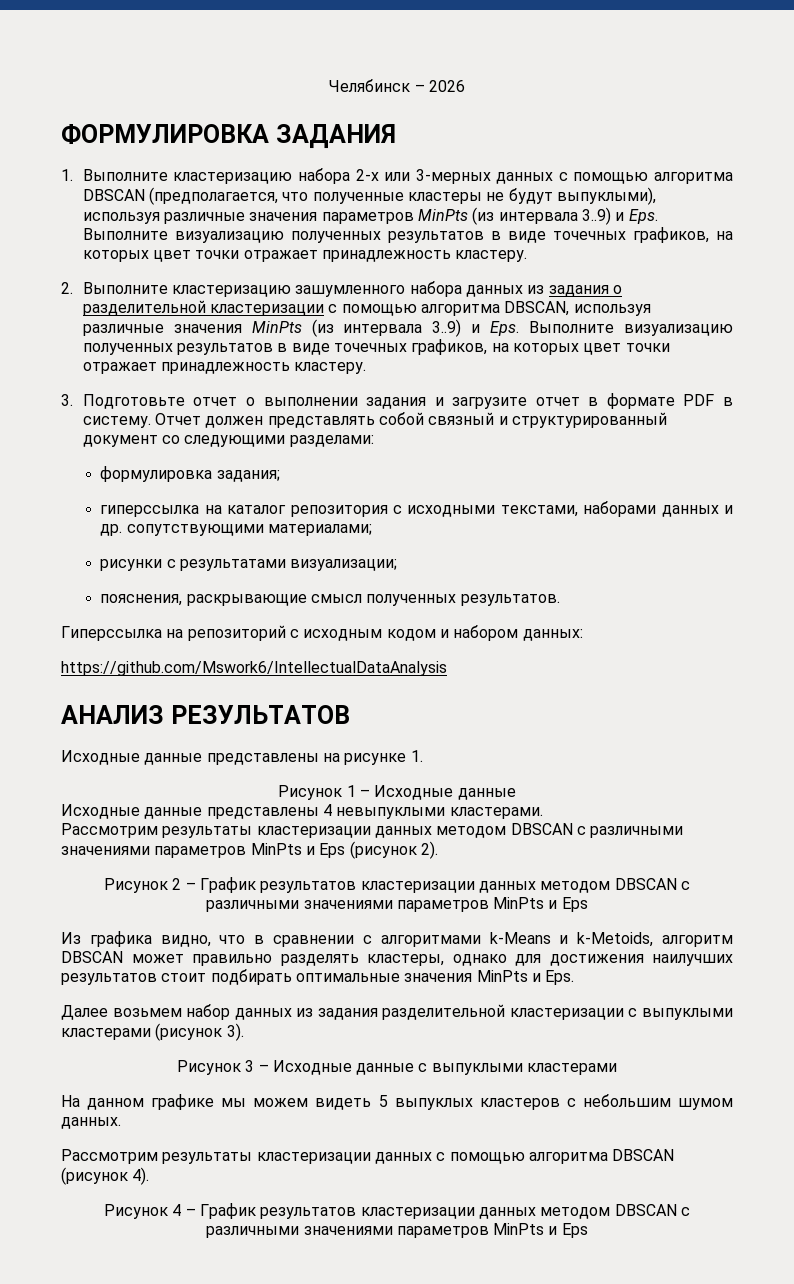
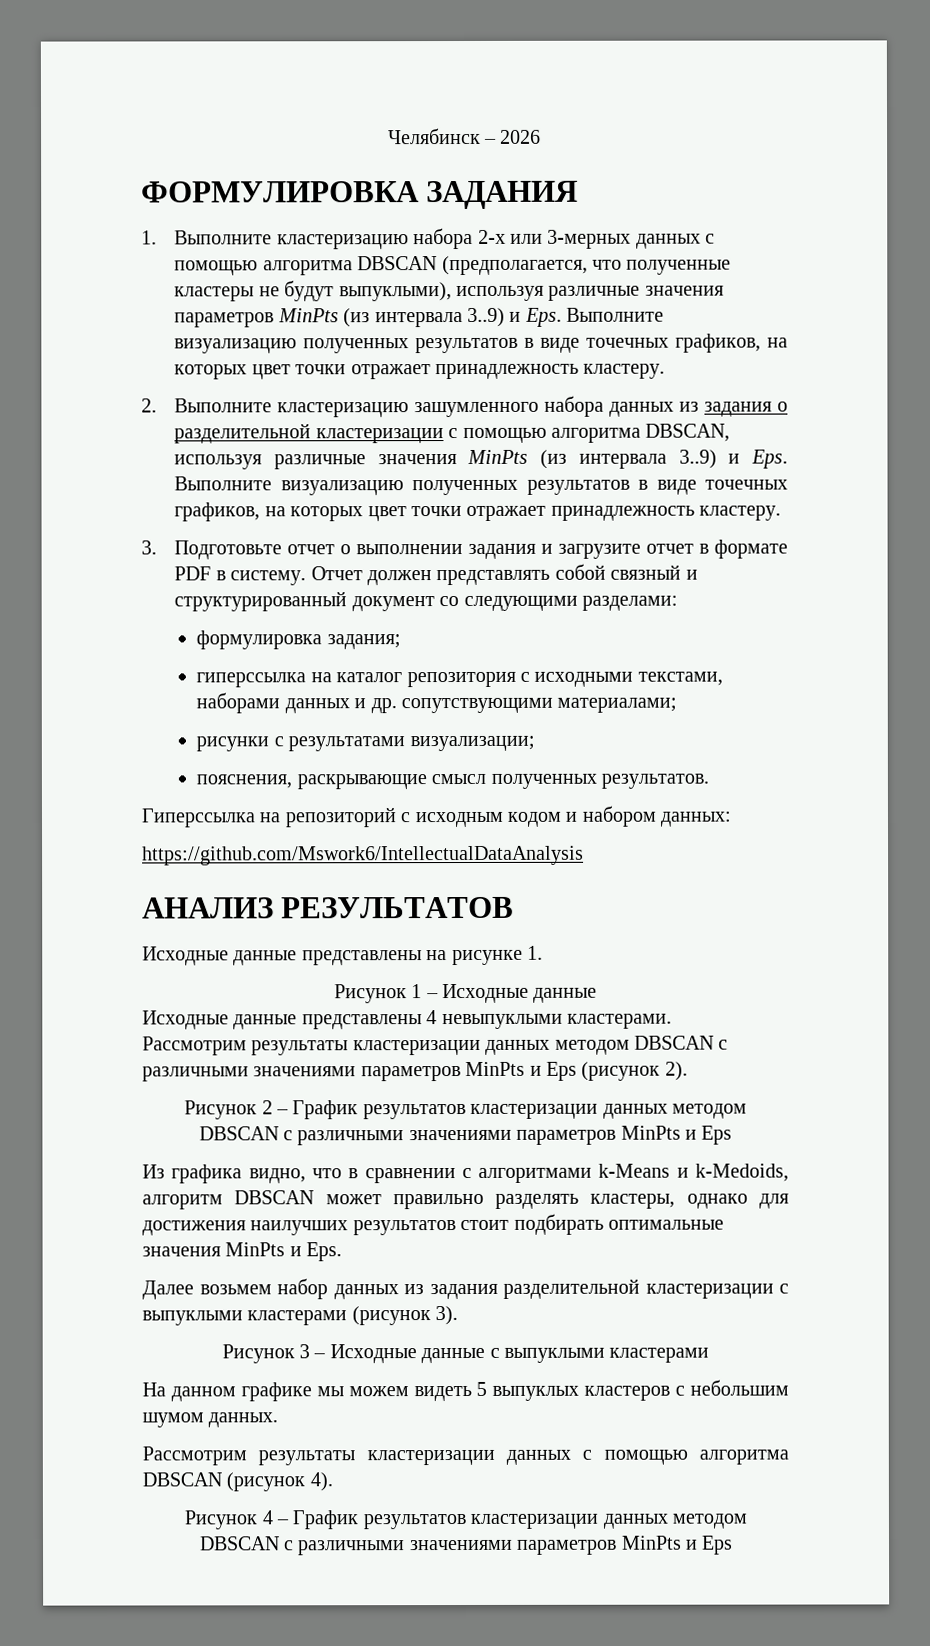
[577,932,654,947] k-Metoids, -> [695,1163,789,1182] k-Medoids,

